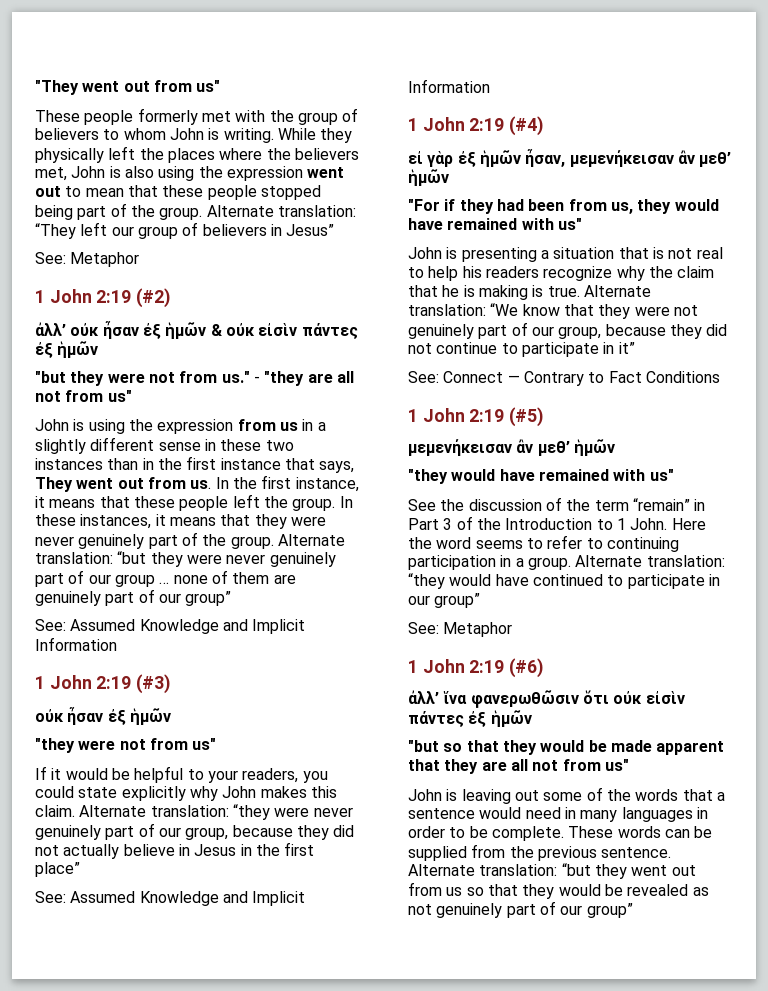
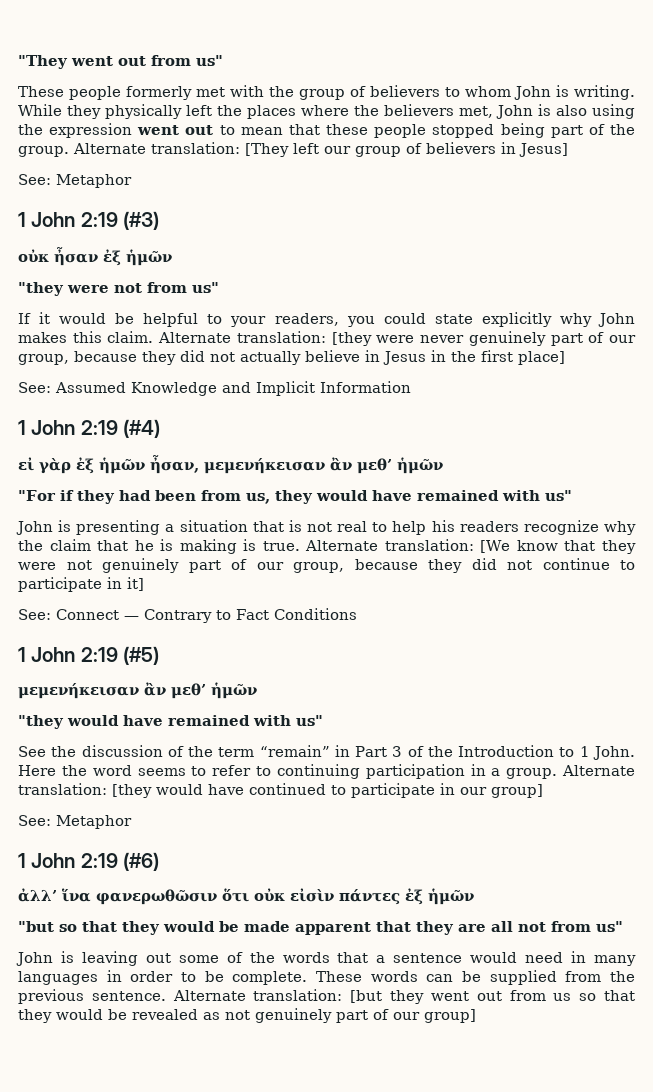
[35,223,76,239] “They -> [245,143,289,157] [They
[286,224,335,236] [35,252,140,267] [35,288,171,308] [35,320,358,339] [35,341,99,358] [35,371,354,386] [35,390,132,402] [35,419,326,434] [35,437,294,454] [35,456,355,473] [35,475,359,492] [35,494,353,511] [35,514,326,529] [35,532,345,549] [35,551,336,567] [35,570,296,587] [35,589,232,606] [35,619,306,634] [35,637,117,651] Jesus” // See: Metaphor // 1 John 2:19 (#2) // ἀλλ’ οὐκ ἦσαν ἐξ ἡμῶν & οὐκ εἰσὶν πάντες ἐξ ἡμῶν // "but they were not from us." - "they are all not from us" // John is using the expression from us in a slightly different sense in these two instances than in the first instance that says, They went out from us. In the first instance, it means that these people left the group. In these instances, it means that they were never genuinely part of the group. Alternate translation: “but they were never genuinely part of our group … none of them are genuinely part of our group” // See: Assumed Knowledge and Implicit Information -> [519,143,568,157] [18,174,132,188] Jesus] // See: Metaphor
[232,804,270,820] “they -> [331,332,372,346] [they
[35,862,80,877] place” -> [518,351,565,365] place]
[490,303,519,316] “We -> [480,540,511,553] [We
[618,342,635,354] it” -> [127,577,144,591] it]
[408,573,445,589] “they -> [112,784,152,798] [they
[434,593,481,608] group” -> [491,784,543,798] group]
[561,863,591,876] “but -> [350,990,383,1003] [but
[586,903,633,918] group” -> [424,1009,476,1023] group]

